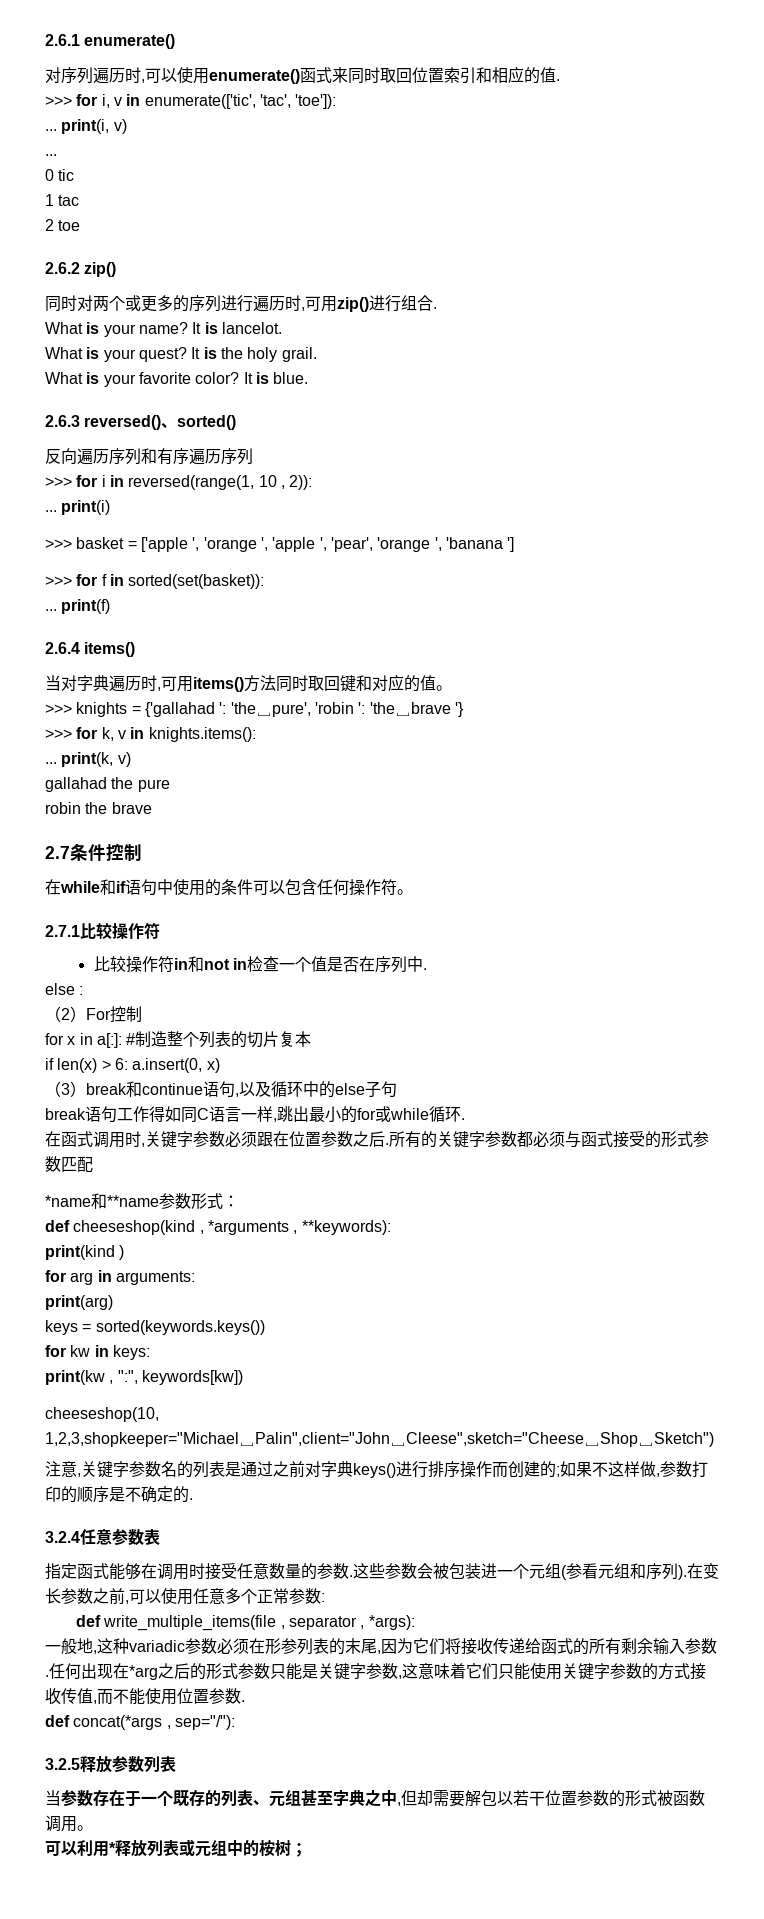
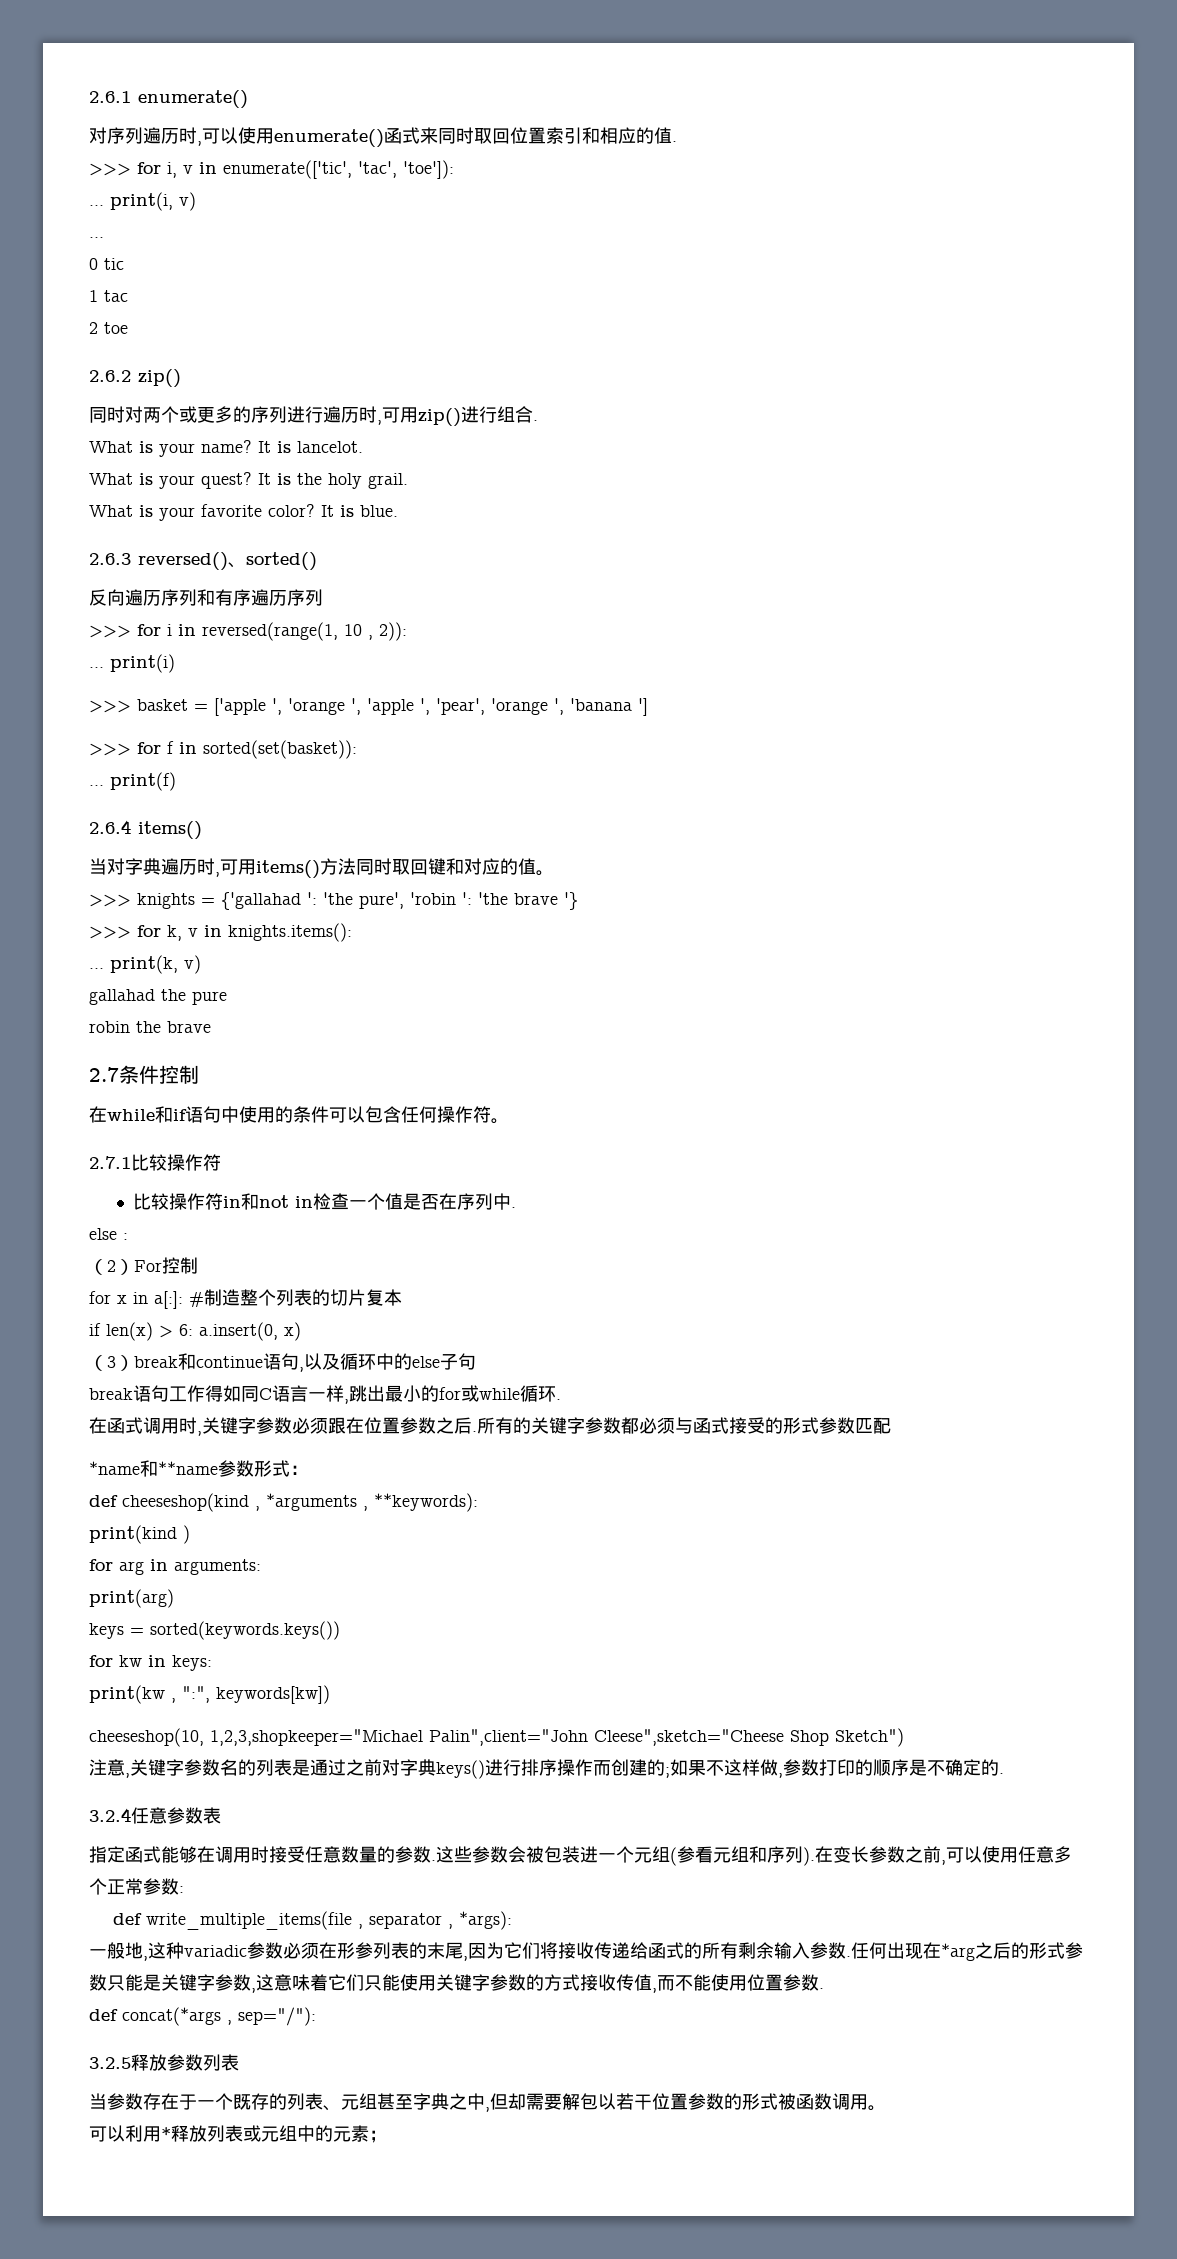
[230,702,451,717] 'the␣pure', 'robin ': 'the␣brave -> [323,892,558,909] 'the pure', 'robin ': 'the brave
[45,1432,714,1447] 1,2,3,shopkeeper="Michael␣Palin",client="John␣Cleese",sketch="Cheese␣Shop␣Sketch") -> [210,1728,904,1747] 1,2,3,shopkeeper="Michael Palin",client="John Cleese",sketch="Cheese Shop Sketch")
[259,1839,291,1857] 桉树 -> [333,2125,369,2142] 元素

